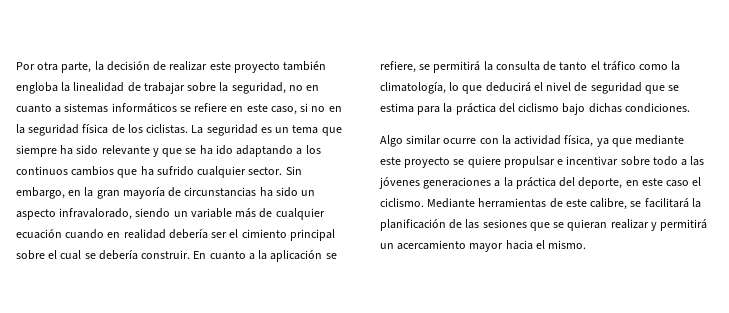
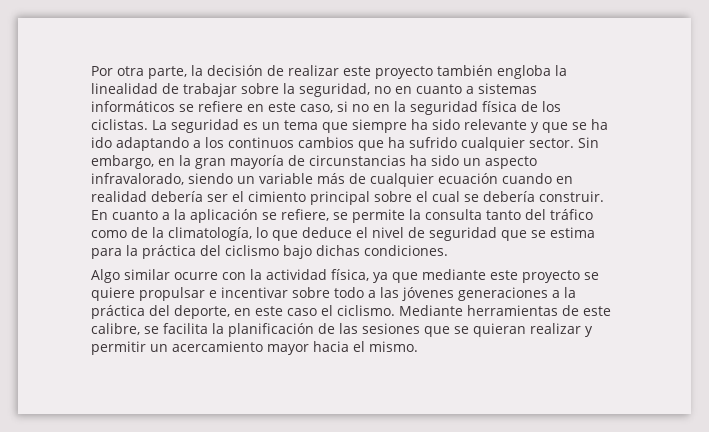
[433,61,481,73] permitirá -> [352,209,405,223] permite
[543,61,600,71] de tanto el -> [486,209,546,220] tanto del
(669, 67) none -> [131,227,148,238] de
[485,82,531,92] deducirá -> [302,227,352,238] deduce
[644,198,689,208] facilitará -> [163,323,208,334] facilita
[660,219,708,231] permitirá -> [91,341,146,355] permitir

